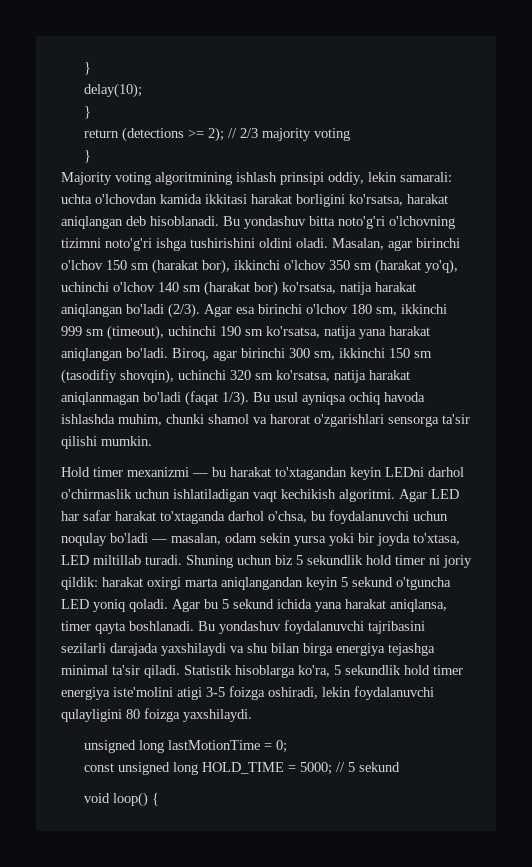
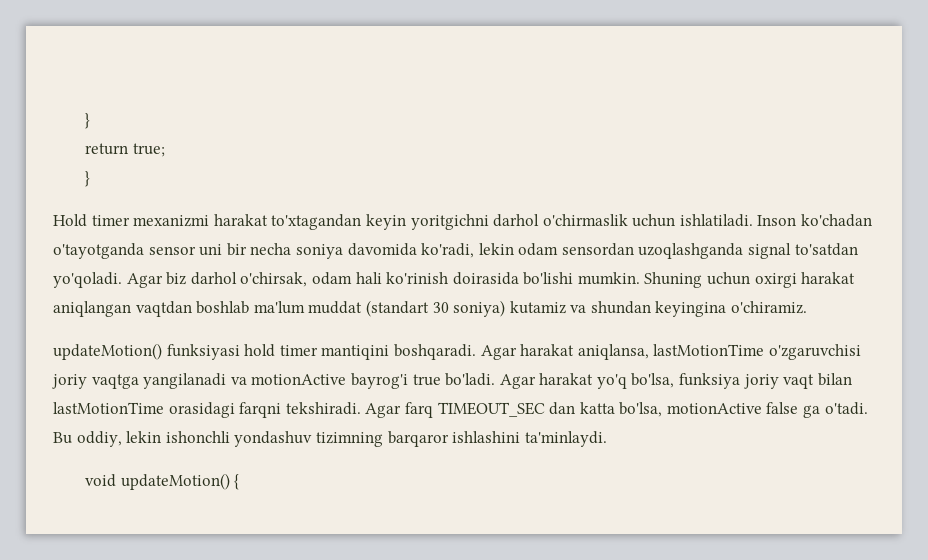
[83,62,91,75] [83,83,142,98] [83,106,91,119] } // delay(10); // } -> [85,113,91,129] }
[121,127,350,142] [83,150,91,163] [61,172,452,185] [61,194,448,207] [61,216,455,229] [61,238,460,251] [61,259,458,274] [61,281,416,296] [61,303,447,318] [61,325,430,340] [61,348,432,361] [61,369,410,384] [61,391,425,406] [61,414,470,427] [61,436,152,449] (detections >= 2); // 2/3 majority voting // } // Majority voting algoritmining ishlash prinsipi oddiy, lekin samarali: uchta o'lchovdan kamida ikkitasi harakat borligini ko'rsatsa, harakat aniqlangan deb hisoblanadi. Bu yondashuv bitta noto'g'ri o'lchovning tizimni noto'g'ri ishga tushirishini oldini oladi. Masalan, agar birinchi o'lchov 150 sm (harakat bor), ikkinchi o'lchov 350 sm (harakat yo'q), uchinchi o'lchov 140 sm (harakat bor) ko'rsatsa, natija harakat aniqlangan bo'ladi (2/3). Agar esa birinchi o'lchov 180 sm, ikkinchi 999 sm (timeout), uchinchi 190 sm ko'rsatsa, natija yana harakat aniqlangan bo'ladi. Biroq, agar birinchi 300 sm, ikkinchi 150 sm (tasodifiy shovqin), uchinchi 320 sm ko'rsatsa, natija harakat aniqlanmagan bo'ladi (faqat 1/3). Bu usul ayniqsa ochiq havoda ishlashda muhim, chunki shamol va harorat o'zgarishlari sensorga ta'sir qilishi mumkin. -> [132,143,165,157] [85,171,91,187] true; // }
[192,467,226,477] — bu -> (210, 221) none
[385,467,424,477] LEDni -> [410,214,489,230] yoritgichni
[173,489,459,502] [61,510,448,524] [61,533,460,546] [61,555,472,568] [61,577,451,590] [61,599,447,612] [61,620,425,634] [61,643,435,656] [61,665,463,678] [61,686,434,700] [61,708,252,722] [83,740,287,753] [83,762,400,775] ishlatiladigan vaqt kechikish algoritmi. Agar LED har safar harakat to'xtaganda darhol o'chsa, bu foydalanuvchi uchun noqulay bo'ladi — masalan, odam sekin yursa yoki bir joyda to'xtasa, LED miltillab turadi. Shuning uchun biz 5 sekundlik hold timer ni joriy qildik: harakat oxirgi marta aniqlangandan keyin 5 sekund o'tguncha LED yoniq qoladi. Agar bu 5 sekund ichida yana harakat aniqlansa, timer qayta boshlanadi. Bu yondashuv foydalanuvchi tajribasini sezilarli darajada yaxshilaydi va shu bilan birga energiya tejashga minimal ta'sir qiladi. Statistik hisoblarga ko'ra, 5 sekundlik hold timer energiya iste'molini atigi 3-5 foizga oshiradi, lekin foydalanuvchi qulayligini 80 foizga yaxshilaydi. // unsigned long lastMotionTime = 0; // const unsigned long HOLD_TIME = 5000; // 5 sekund -> [679,214,873,227] [53,243,858,259] [53,272,856,288] [53,300,808,317] [53,343,861,360] [52,373,852,389] [53,402,868,418] [53,431,607,447] ishlatiladi. Inson ko'chadan o'tayotganda sensor uni bir necha soniya davomida ko'radi, lekin odam sensordan uzoqlashganda signal to'satdan yo'qoladi. Agar biz darhol o'chirsak, odam hali ko'rinish doirasida bo'lishi mumkin. Shuning uchun oxirgi harakat aniqlangan vaqtdan boshlab ma'lum muddat (standart 30 soniya) kutamiz va shundan keyingina o'chiramiz. // updateMotion() funksiyasi hold timer mantiqini boshqaradi. Agar harakat aniqlansa, lastMotionTime o'zgaruvchisi joriy vaqtga yangilanadi va motionActive bayrog'i true bo'ladi. Agar harakat yo'q bo'lsa, funksiya joriy vaqt bilan lastMotionTime orasidagi farqni tekshiradi. Agar farq TIMEOUT_SEC dan katta bo'lsa, motionActive false ga o'tadi. Bu oddiy, lekin ishonchli yondashuv tizimning barqaror ishlashini ta'minlaydi.
[112,792,148,807] loop() -> [120,473,230,490] updateMotion()

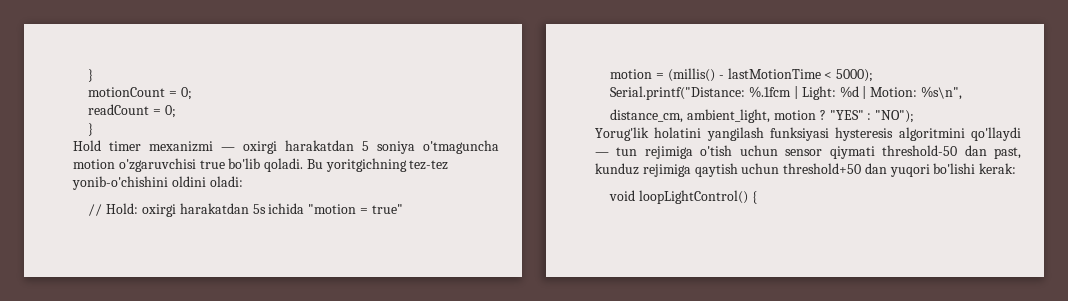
[85,113,91,129] [85,143,165,157] [85,171,91,187] [53,214,873,230] [53,243,858,259] [53,272,856,288] [53,300,808,317] [53,343,861,360] [52,373,852,389] [53,402,868,418] [53,431,607,447] } // return true; // } // Hold timer mexanizmi harakat to'xtagandan keyin yoritgichni darhol o'chirmaslik uchun ishlatiladi. Inson ko'chadan o'tayotganda sensor uni bir necha soniya davomida ko'radi, lekin odam sensordan uzoqlashganda signal to'satdan yo'qoladi. Agar biz darhol o'chirsak, odam hali ko'rinish doirasida bo'lishi mumkin. Shuning uchun oxirgi harakat aniqlangan vaqtdan boshlab ma'lum muddat (standart 30 soniya) kutamiz va shundan keyingina o'chiramiz. // updateMotion() funksiyasi hold timer mantiqini boshqaradi. Agar harakat aniqlansa, lastMotionTime o'zgaruvchisi joriy vaqtga yangilanadi va motionActive bayrog'i true bo'ladi. Agar harakat yo'q bo'lsa, funksiya joriy vaqt bilan lastMotionTime orasidagi farqni tekshiradi. Agar farq TIMEOUT_SEC dan katta bo'lsa, motionActive false ga o'tadi. Bu oddiy, lekin ishonchli yondashuv tizimning barqaror ishlashini ta'minlaydi. -> [88,69,94,82] [88,87,192,100] [88,104,176,118] [88,123,94,136] [73,140,499,154] [73,158,449,172] [72,176,243,190] [88,203,403,217] [610,68,874,82] [610,86,962,100] [610,109,915,123] [595,127,1021,141] [595,145,1021,159] [595,163,1017,177] } // motionCount = 0; // readCount = 0; // } // Hold timer mexanizmi — oxirgi harakatdan 5 soniya o'tmaguncha motion o'zgaruvchisi true bo'lib qoladi. Bu yoritgichning tez-tez yonib-o'chishini oldini oladi: // // Hold: oxirgi harakatdan 5s ichida "motion = true" // motion = (millis() - lastMotionTime < 5000); // Serial.printf("Distance: %.1fcm | Light: %d | Motion: %s\n", // distance_cm, ambient_light, motion ? "YES" : "NO"); // Yorug'lik holatini yangilash funksiyasi hysteresis algoritmini qo'llaydi — tun rejimiga o'tish uchun sensor qiymati threshold-50 dan past, kunduz rejimiga qaytish uchun threshold+50 dan yuqori bo'lishi kerak:
[120,473,230,490] updateMotion() -> [639,190,749,204] loopLightControl()

